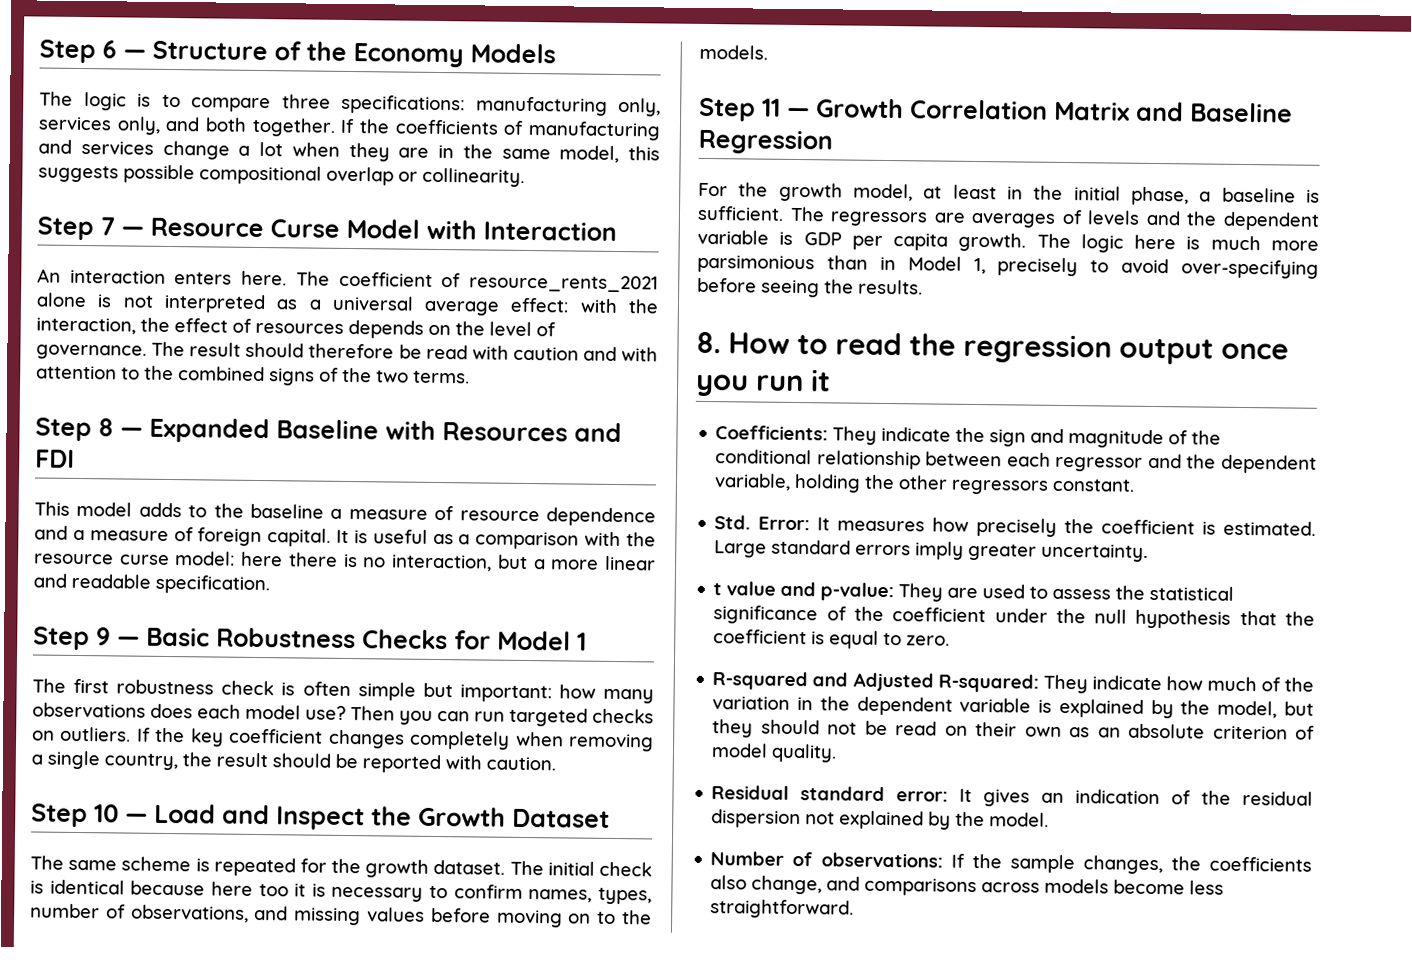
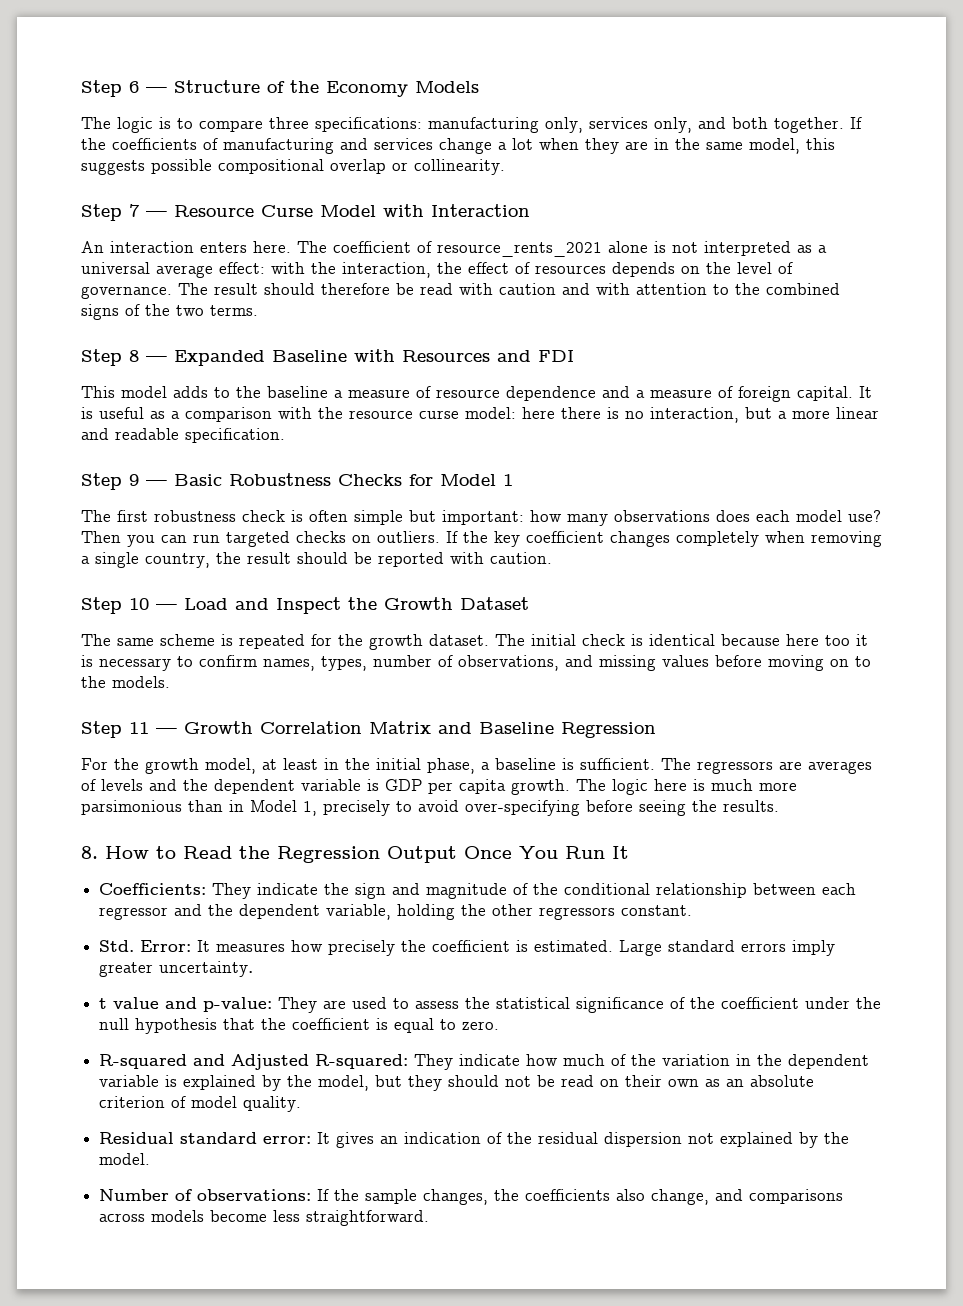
[835,332,1289,365] [695,369,831,397] read the regression output once you run it -> [183,846,629,863] Read the Regression Output Once You Run It

